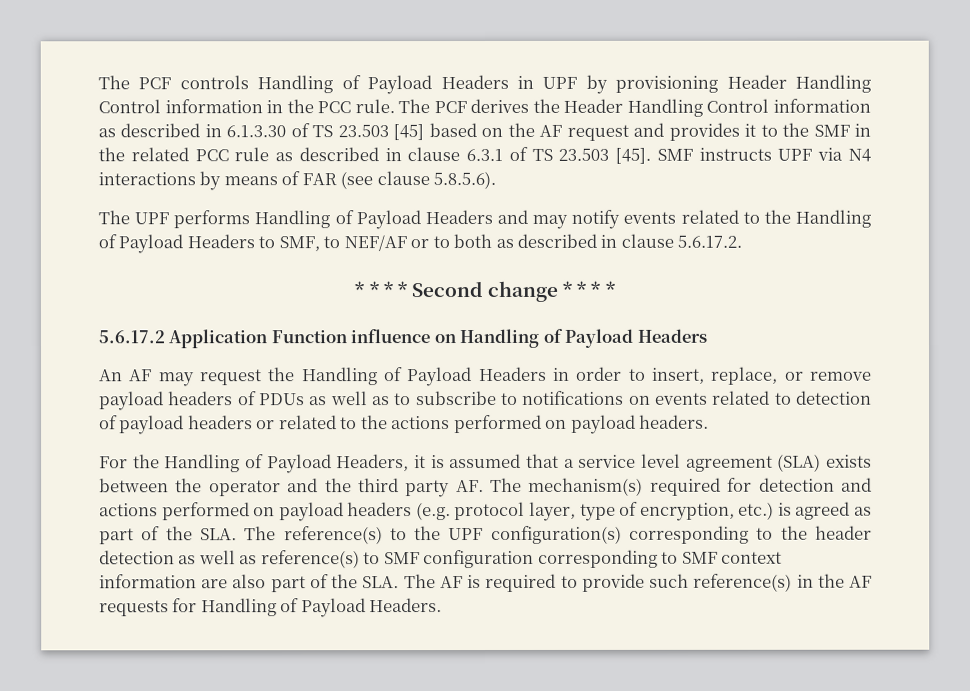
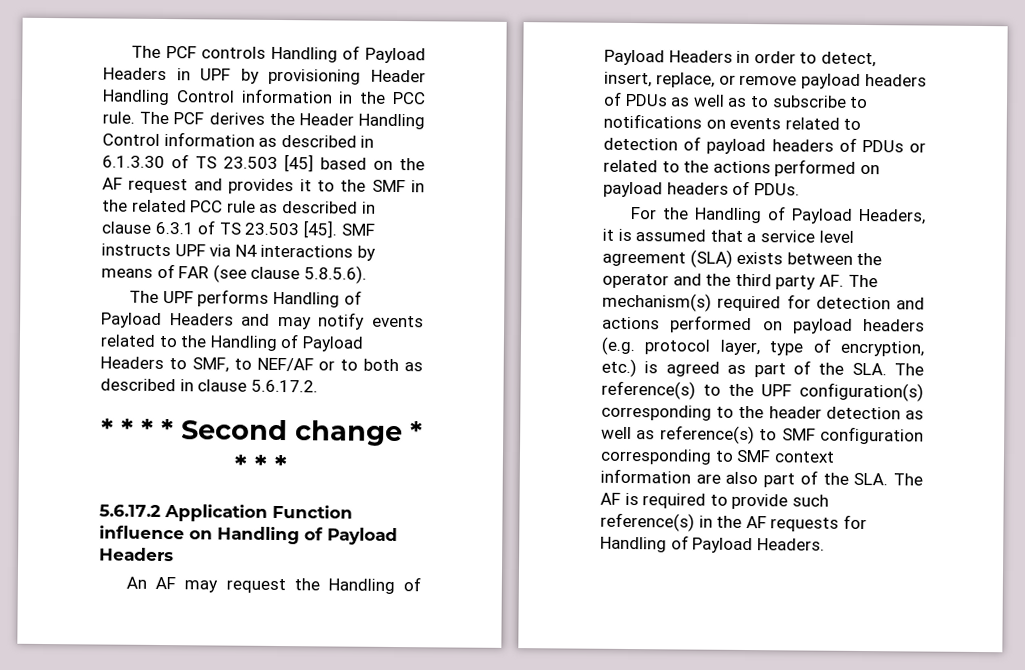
(646, 374) none -> [820,51,876,68] detect,
(253, 422) none -> [838,137,904,153] of PDUs
[639,414,710,429] headers. -> [666,180,800,196] headers of PDUs.

